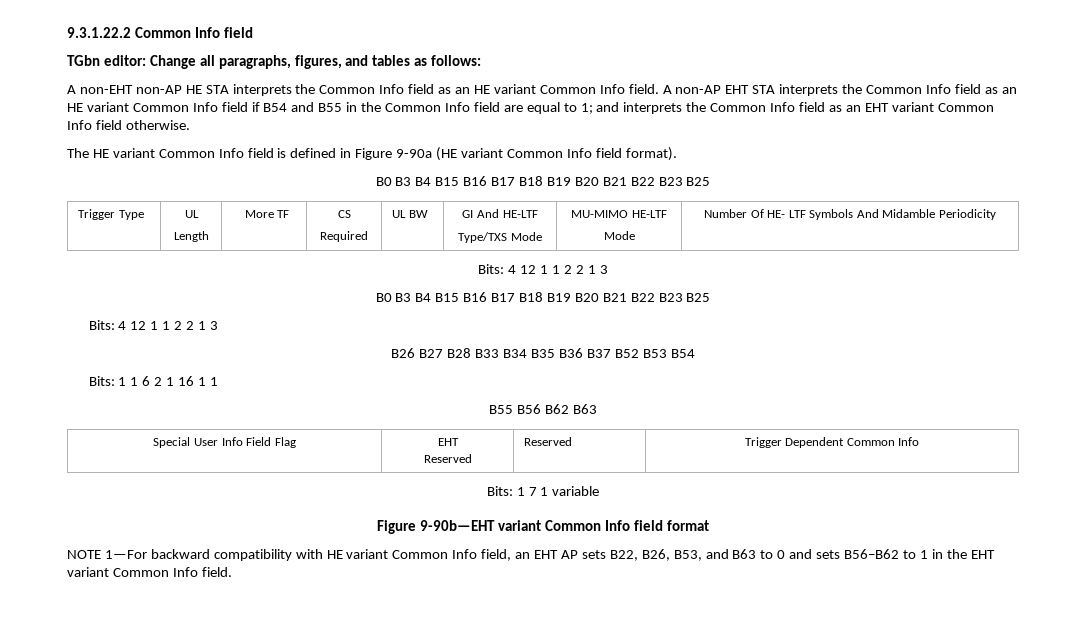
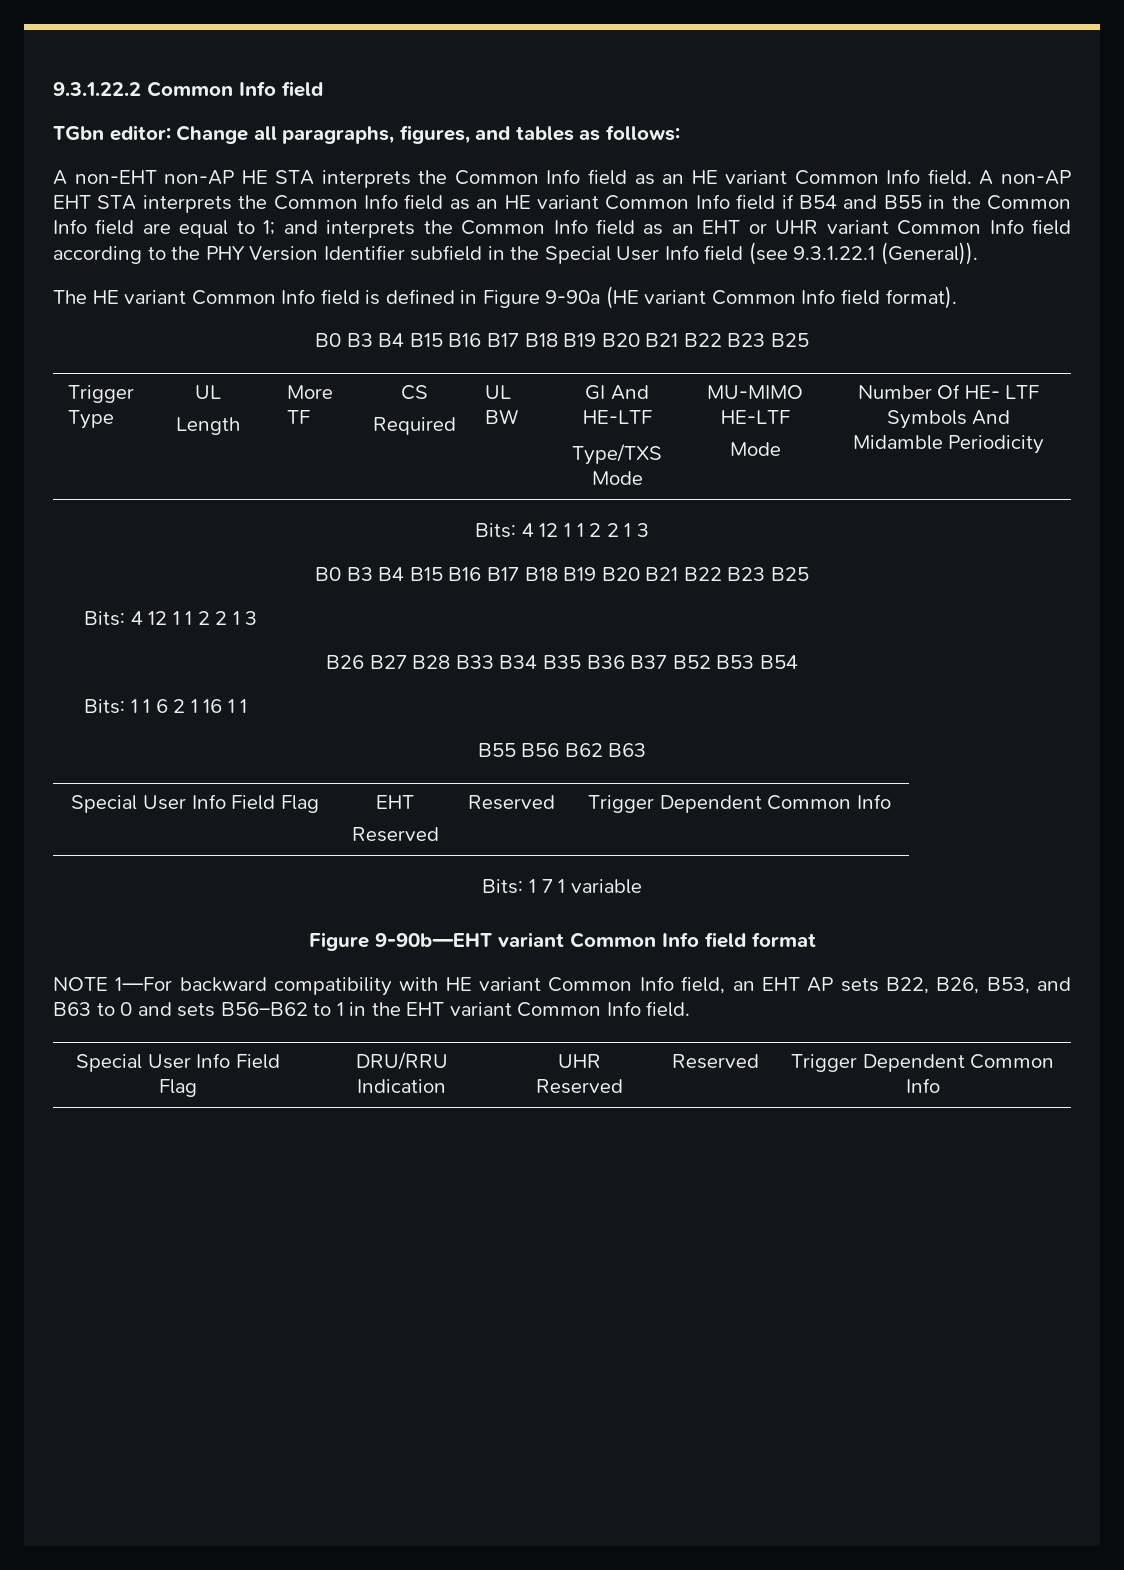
[891,102,994,112] [67,120,190,130] variant Common Info field otherwise. -> [748,219,1072,235] [53,242,979,265] or UHR variant Common Info field according to the PHY Version Identifier subfield in the Special User Info field (see 9.3.1.22.1 (General)).
(232, 572) none -> [76,1053,280,1072] [159,1079,197,1097] [355,1052,448,1070] [357,1079,446,1093] [557,1054,601,1068] [535,1079,623,1094] [671,1054,759,1069] [790,1054,1055,1072] [905,1078,940,1093] // Special User Info Field Flag | DRU/RRU Indication | UHR Reserved | Reserved | Trigger Dependent Common Info

